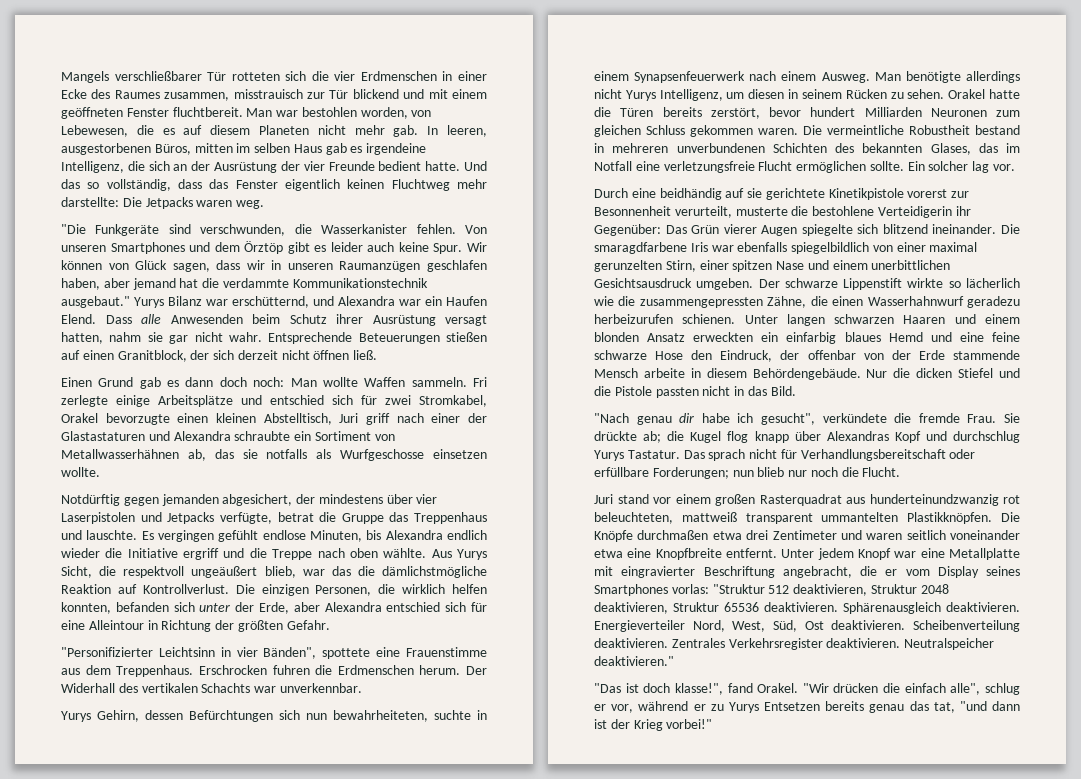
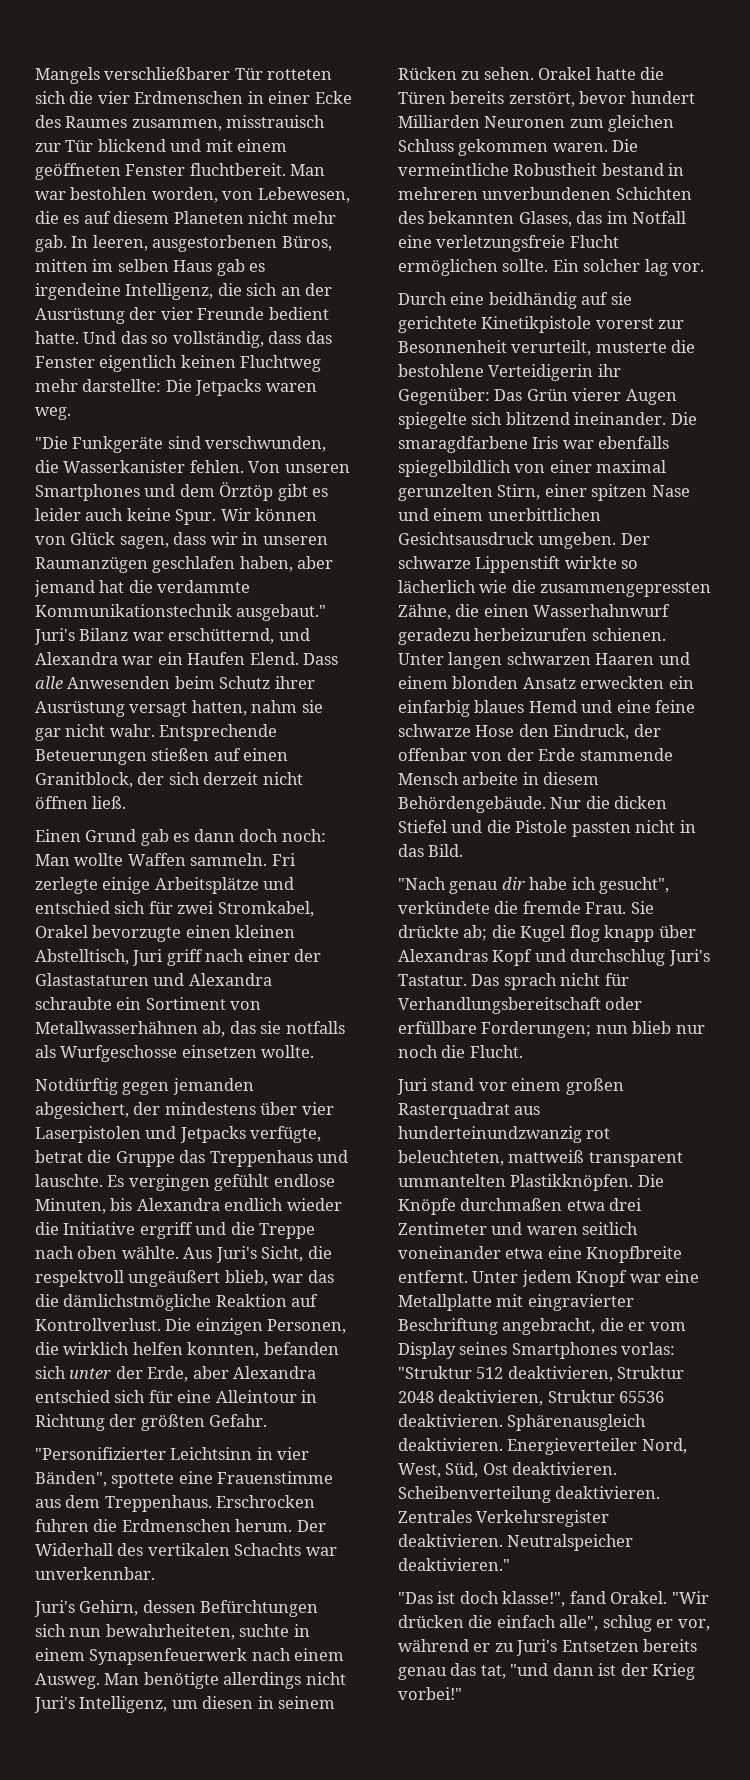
[134,297,164,308] Yurys -> [34,628,75,645] Juri's
[457,549,488,560] Yurys -> [215,1246,257,1263] Juri's
[61,711,91,722] Yurys -> [34,1600,75,1617] Juri's
[625,90,656,101] Yurys -> [34,1696,75,1713] Juri's
[594,450,624,461] Yurys -> [668,949,710,966] Juri's
[728,702,759,713] Yurys -> [516,1639,558,1656] Juri's

